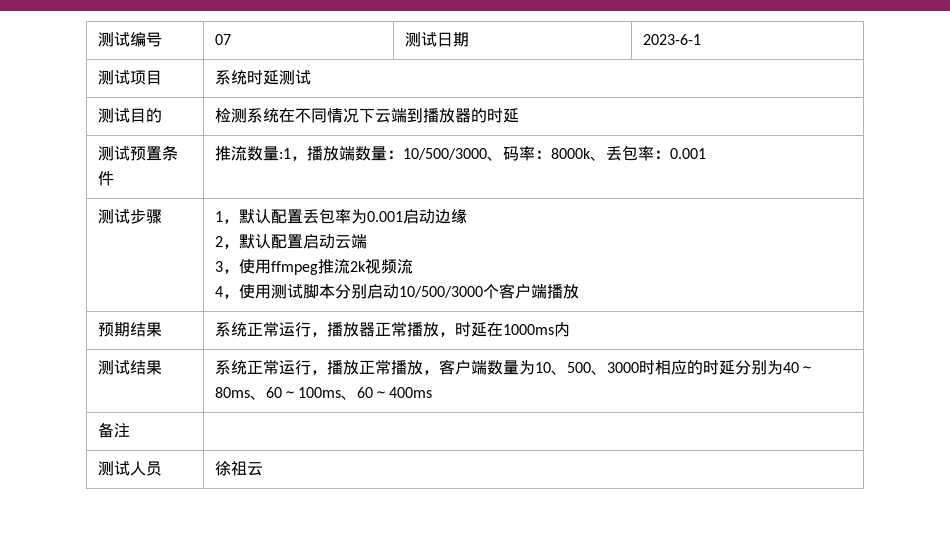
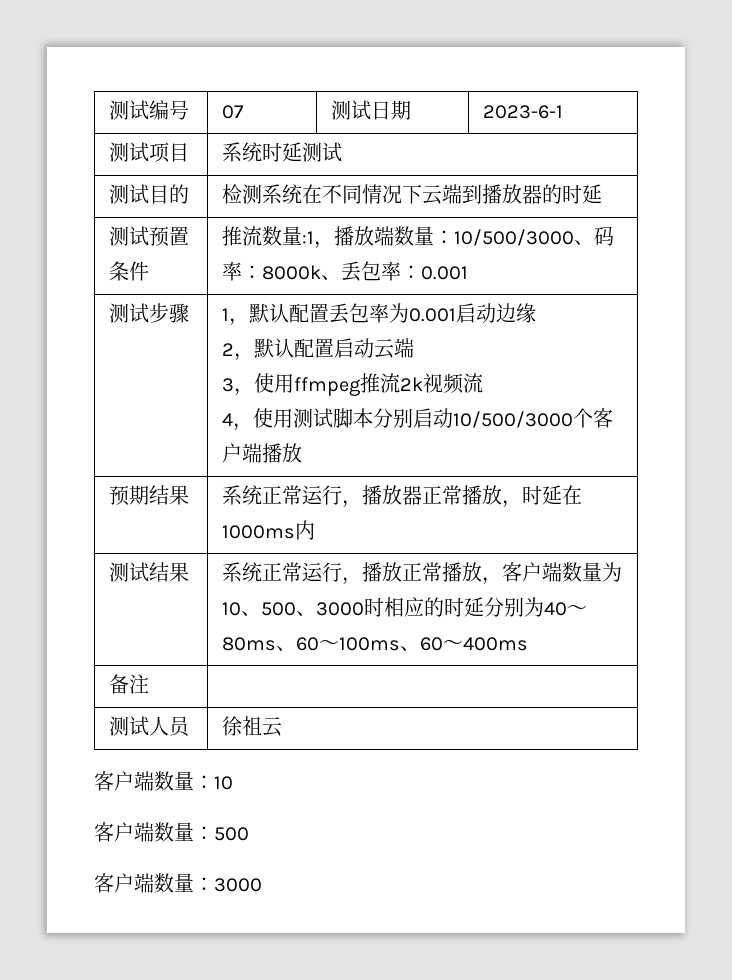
(264, 469) none -> [94,771,233,791] [94,822,249,842] [94,873,262,893] // 客户端数量：10 // 客户端数量：500 // 客户端数量：3000

